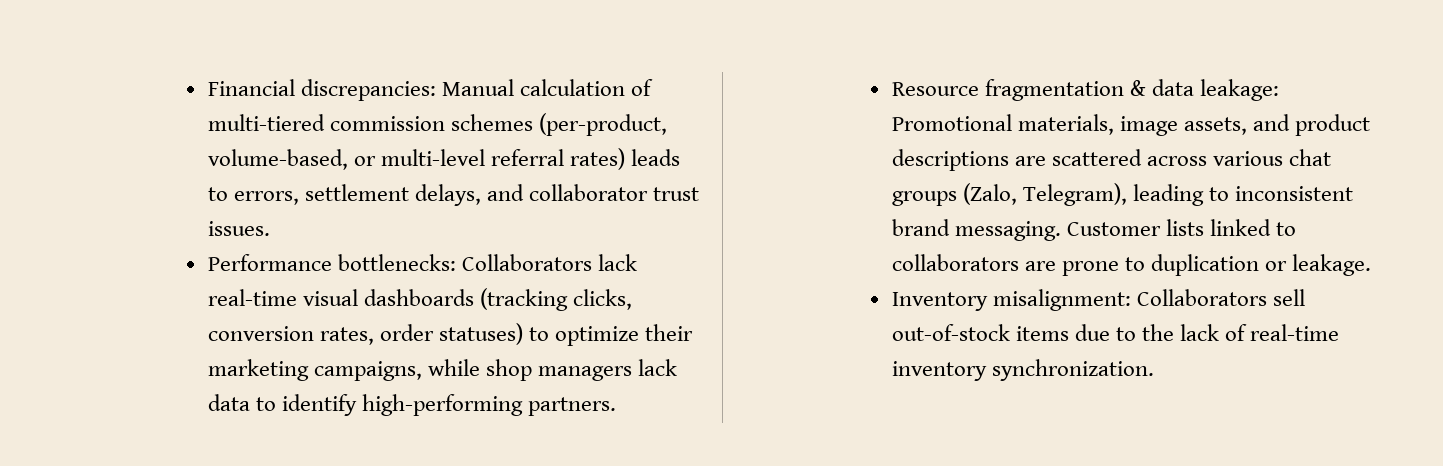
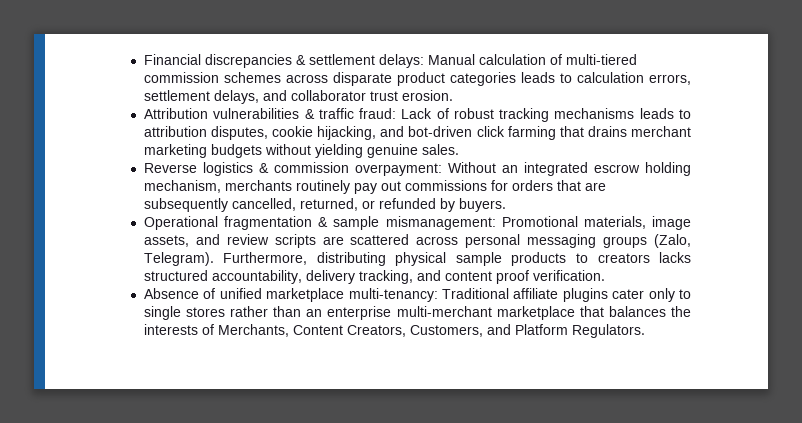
[300,79,436,101] discrepancies: -> [204,54,424,68] discrepancies & settlement delays:
[538,113,667,136] [207,148,681,170] [207,187,228,201] (per-product, volume-based, or multi-level referral rates) leads to -> [285,72,644,86] across disparate product categories leads to calculation
[207,221,270,236] [207,254,637,271] [207,288,632,311] [207,323,694,346] [207,359,678,381] [207,394,616,416] [891,79,1279,101] issues. // Performance bottlenecks: Collaborators lack real-time visual dashboards (tracking clicks, conversion rates, order statuses) to optimize their marketing campaigns, while shop managers lack data to identify high-performing partners. // Resource fragmentation & data leakage: -> [401,90,453,101] [143,108,691,122] [143,126,692,140] [143,144,459,158] [143,162,691,176] [143,180,606,194] [143,198,506,212] [143,216,496,230] erosion. // Attribution vulnerabilities & traffic fraud: Lack of robust tracking mechanisms leads to attribution disputes, cookie hijacking, and bot-driven click farming that drains merchant marketing budgets without yielding genuine sales. // Reverse logistics & commission overpayment: Without an integrated escrow holding mechanism, merchants routinely pay out commissions for orders that are subsequently cancelled, returned, or refunded by buyers. // Operational fragmentation & sample mismanagement:
[1295,114,1371,136] [891,149,1009,171] product descriptions -> [226,234,316,248] review scripts
[1212,149,1332,166] [891,183,1354,206] [891,219,1297,241] [891,254,1372,276] [891,289,1305,311] [891,324,1340,341] [891,359,1154,381] various chat groups (Zalo, Telegram), leading to inconsistent brand messaging. Customer lists linked to collaborators are prone to duplication or leakage. // Inventory misalignment: Collaborators sell out-of-stock items due to the lack of real-time inventory synchronization. -> [465,234,691,248] [143,252,692,266] [143,270,605,284] [143,288,691,302] [143,306,691,320] [143,324,645,338] personal messaging groups (Zalo, Telegram). Furthermore, distributing physical sample products to creators lacks structured accountability, delivery tracking, and content proof verification. // Absence of unified marketplace multi-tenancy: Traditional affiliate plugins cater only to single stores rather than an enterprise multi-merchant marketplace that balances the interests of Merchants, Content Creators, Customers, and Platform Regulators.

